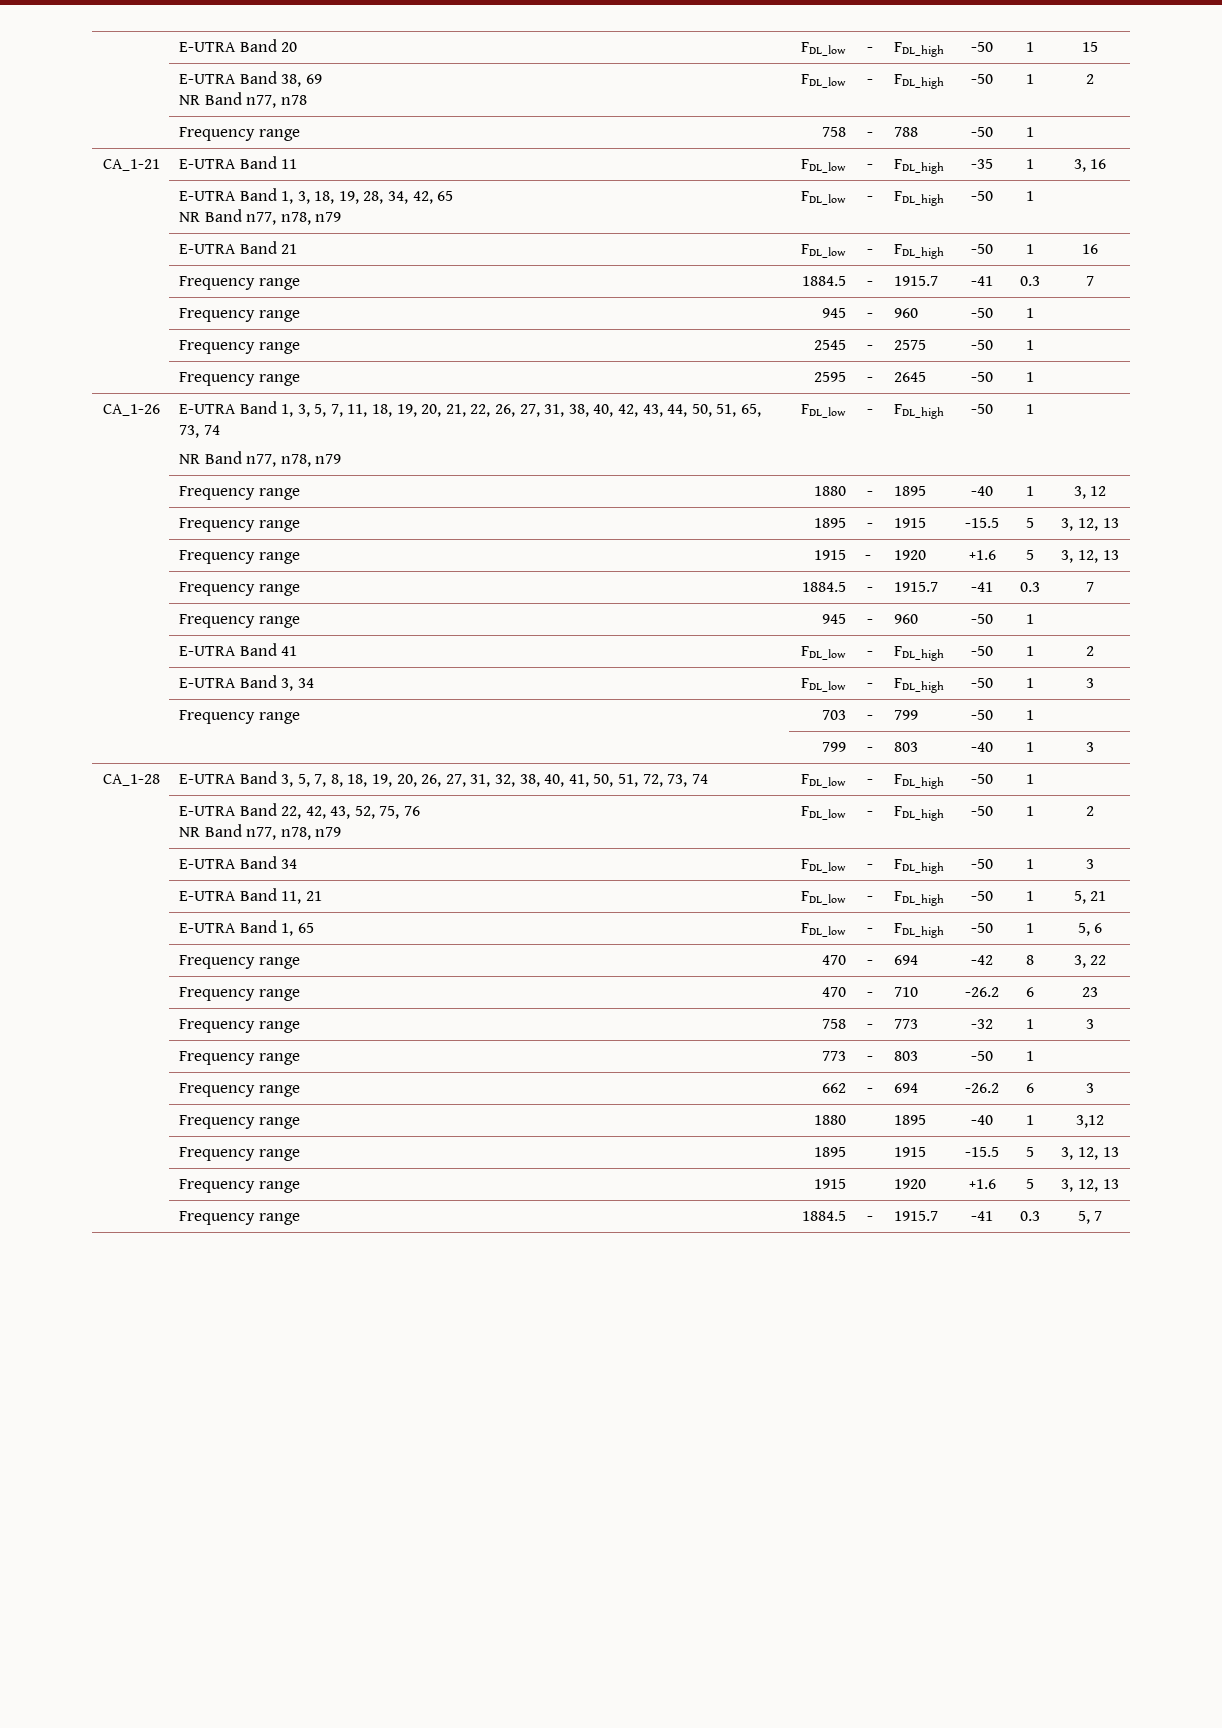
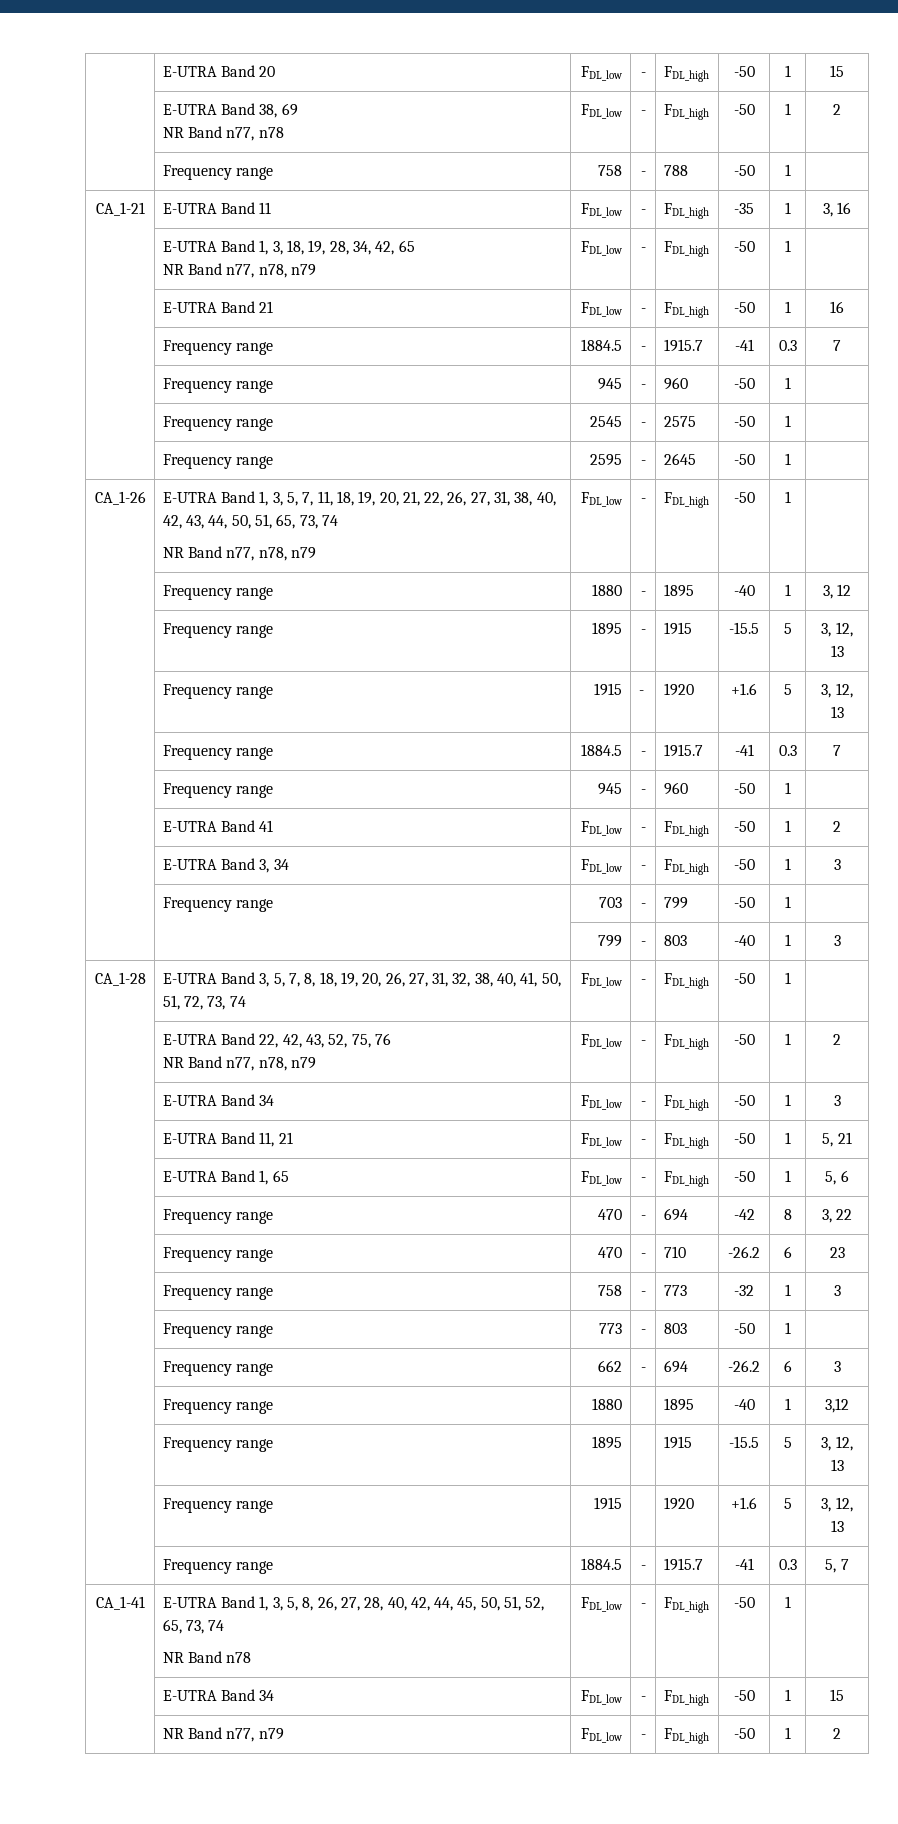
(1103, 1216) none -> [95,1596,145,1610] [162,1596,545,1611] [162,1619,225,1634] [162,1651,252,1663] [581,1597,623,1612] [640,1603,646,1608] [663,1597,709,1613] [733,1597,755,1608] [784,1596,791,1608] [162,1689,275,1701] [581,1690,623,1705] [640,1696,646,1701] [663,1690,709,1706] [733,1690,755,1701] [784,1689,791,1701] [830,1689,844,1701] [162,1727,284,1742] [581,1728,623,1743] [640,1734,646,1739] [663,1728,709,1744] [733,1728,755,1739] [784,1727,791,1739] [833,1728,841,1739] // CA_1-41 | E-UTRA Band 1, 3, 5, 8, 26, 27, 28, 40, 42, 44, 45, 50, 51, 52, 65, 73, 74 // NR Band n78 | FDL_low | - | FDL_high | -50 | 1 | // | E-UTRA Band 34 | FDL_low | - | FDL_high | -50 | 1 | 15 // | NR Band n77, n79 | FDL_low | - | FDL_high | -50 | 1 | 2

